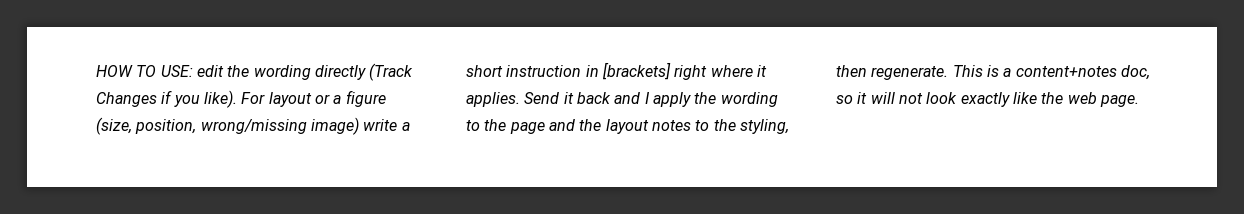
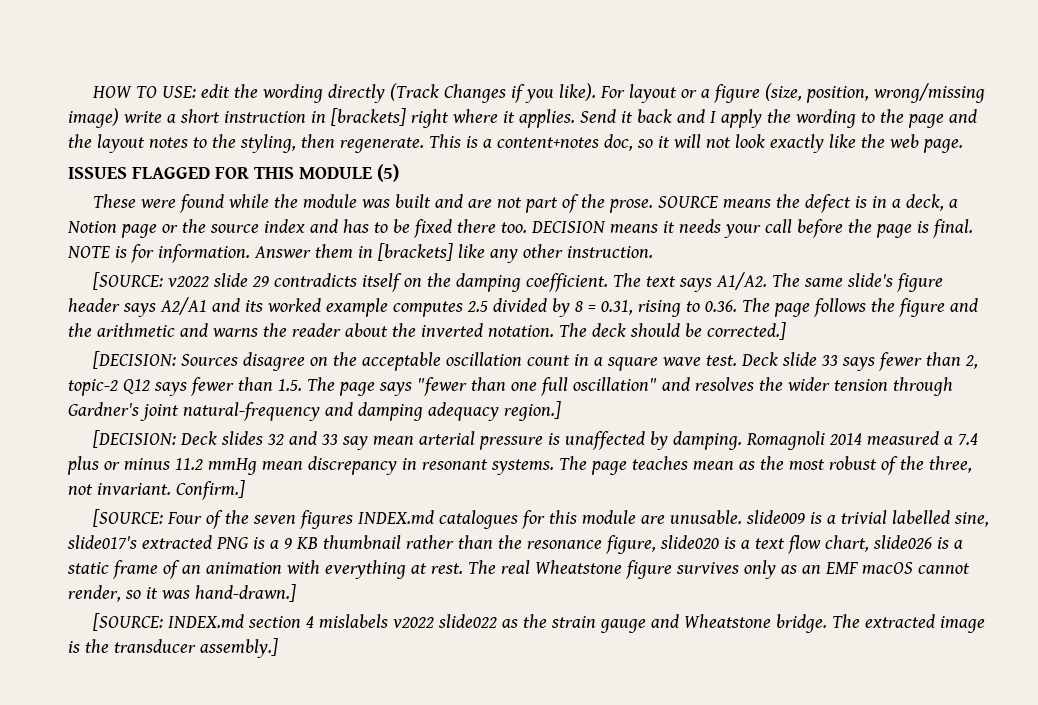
(1139, 101) none -> [68,164,399,182] [92,194,958,213] [67,219,973,238] [67,243,653,263] [92,272,943,292] [68,297,978,317] [68,322,786,340] [92,351,978,371] [68,377,953,396] [68,401,561,421] [92,430,978,450] [67,456,972,475] [68,480,245,500] [92,509,989,529] [67,535,963,554] [67,560,970,579] [68,584,296,602] [92,613,985,633] [68,638,278,658] // ISSUES FLAGGED FOR THIS MODULE (5) // These were found while the module was built and are not part of the prose. SOURCE means the defect is in a deck, a Notion page or the source index and has to be fixed there too. DECISION means it needs your call before the page is final. NOTE is for information. Answer them in [brackets] like any other instruction. // [SOURCE: v2022 slide 29 contradicts itself on the damping coefficient. The text says A1/A2. The same slide's figure header says A2/A1 and its worked example computes 2.5 divided by 8 = 0.31, rising to 0.36. The page follows the figure and the arithmetic and warns the reader about the inverted notation. The deck should be corrected.] // [DECISION: Sources disagree on the acceptable oscillation count in a square wave test. Deck slide 33 says fewer than 2, topic-2 Q12 says fewer than 1.5. The page says "fewer than one full oscillation" and resolves the wider tension through Gardner's joint natural-frequency and damping adequacy region.] // [DECISION: Deck slides 32 and 33 say mean arterial pressure is unaffected by damping. Romagnoli 2014 measured a 7.4 plus or minus 11.2 mmHg mean discrepancy in resonant systems. The page teaches mean as the most robust of the three, not invariant. Confirm.] // [SOURCE: Four of the seven figures INDEX.md catalogues for this module are unusable. slide009 is a trivial labelled sine, slide017's extracted PNG is a 9 KB thumbnail rather than the resonance figure, slide020 is a text flow chart, slide026 is a static frame of an animation with everything at rest. The real Wheatstone figure survives only as an EMF macOS cannot render, so it was hand-drawn.] // [SOURCE: INDEX.md section 4 mislabels v2022 slide022 as the strain gauge and Wheatstone bridge. The extracted image is the transducer assembly.]

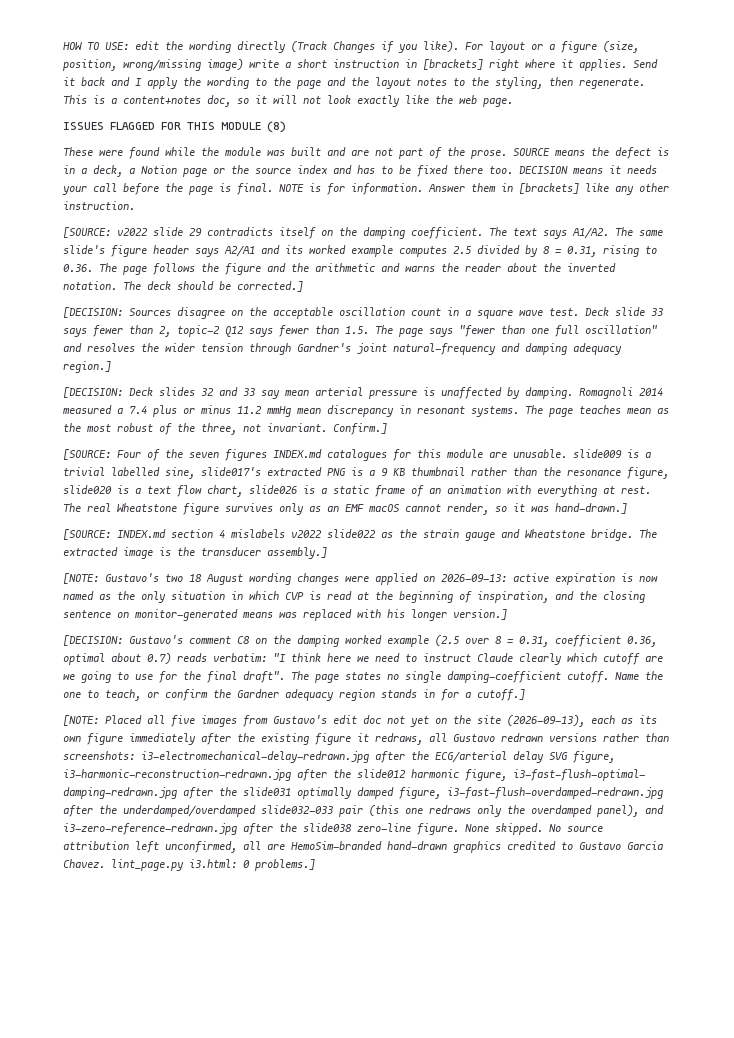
[376,164,399,182] (5) -> [267,121,286,133] (8)
(278, 648) none -> [63,573,658,585] [63,591,645,603] [63,609,507,621] [63,635,657,647] [63,653,663,665] [63,671,663,683] [63,689,525,701] [63,715,657,727] [63,733,669,745] [63,751,615,763] [63,769,645,781] [63,787,663,799] [63,805,664,817] [63,823,603,835] [63,841,663,853] [63,859,315,871] // [NOTE: Gustavo's two 18 August wording changes were applied on 2026-09-13: active expiration is now named as the only situation in which CVP is read at the beginning of inspiration, and the closing sentence on monitor-generated means was replaced with his longer version.] // [DECISION: Gustavo's comment C8 on the damping worked example (2.5 over 8 = 0.31, coefficient 0.36, optimal about 0.7) reads verbatim: "I think here we need to instruct Claude clearly which cutoff are we going to use for the final draft". The page states no single damping-coefficient cutoff. Name the one to teach, or confirm the Gardner adequacy region stands in for a cutoff.] // [NOTE: Placed all five images from Gustavo's edit doc not yet on the site (2026-09-13), each as its own figure immediately after the existing figure it redraws, all Gustavo redrawn versions rather than screenshots: i3-electromechanical-delay-redrawn.jpg after the ECG/arterial delay SVG figure, i3-harmonic-reconstruction-redrawn.jpg after the slide012 harmonic figure, i3-fast-flush-optimal- damping-redrawn.jpg after the slide031 optimally damped figure, i3-fast-flush-overdamped-redrawn.jpg after the underdamped/overdamped slide032-033 pair (this one redraws only the overdamped panel), and i3-zero-reference-redrawn.jpg after the slide038 zero-line figure. None skipped. No source attribution left unconfirmed, all are HemoSim-branded hand-drawn graphics credited to Gustavo Garcia Chavez. lint_page.py i3.html: 0 problems.]

